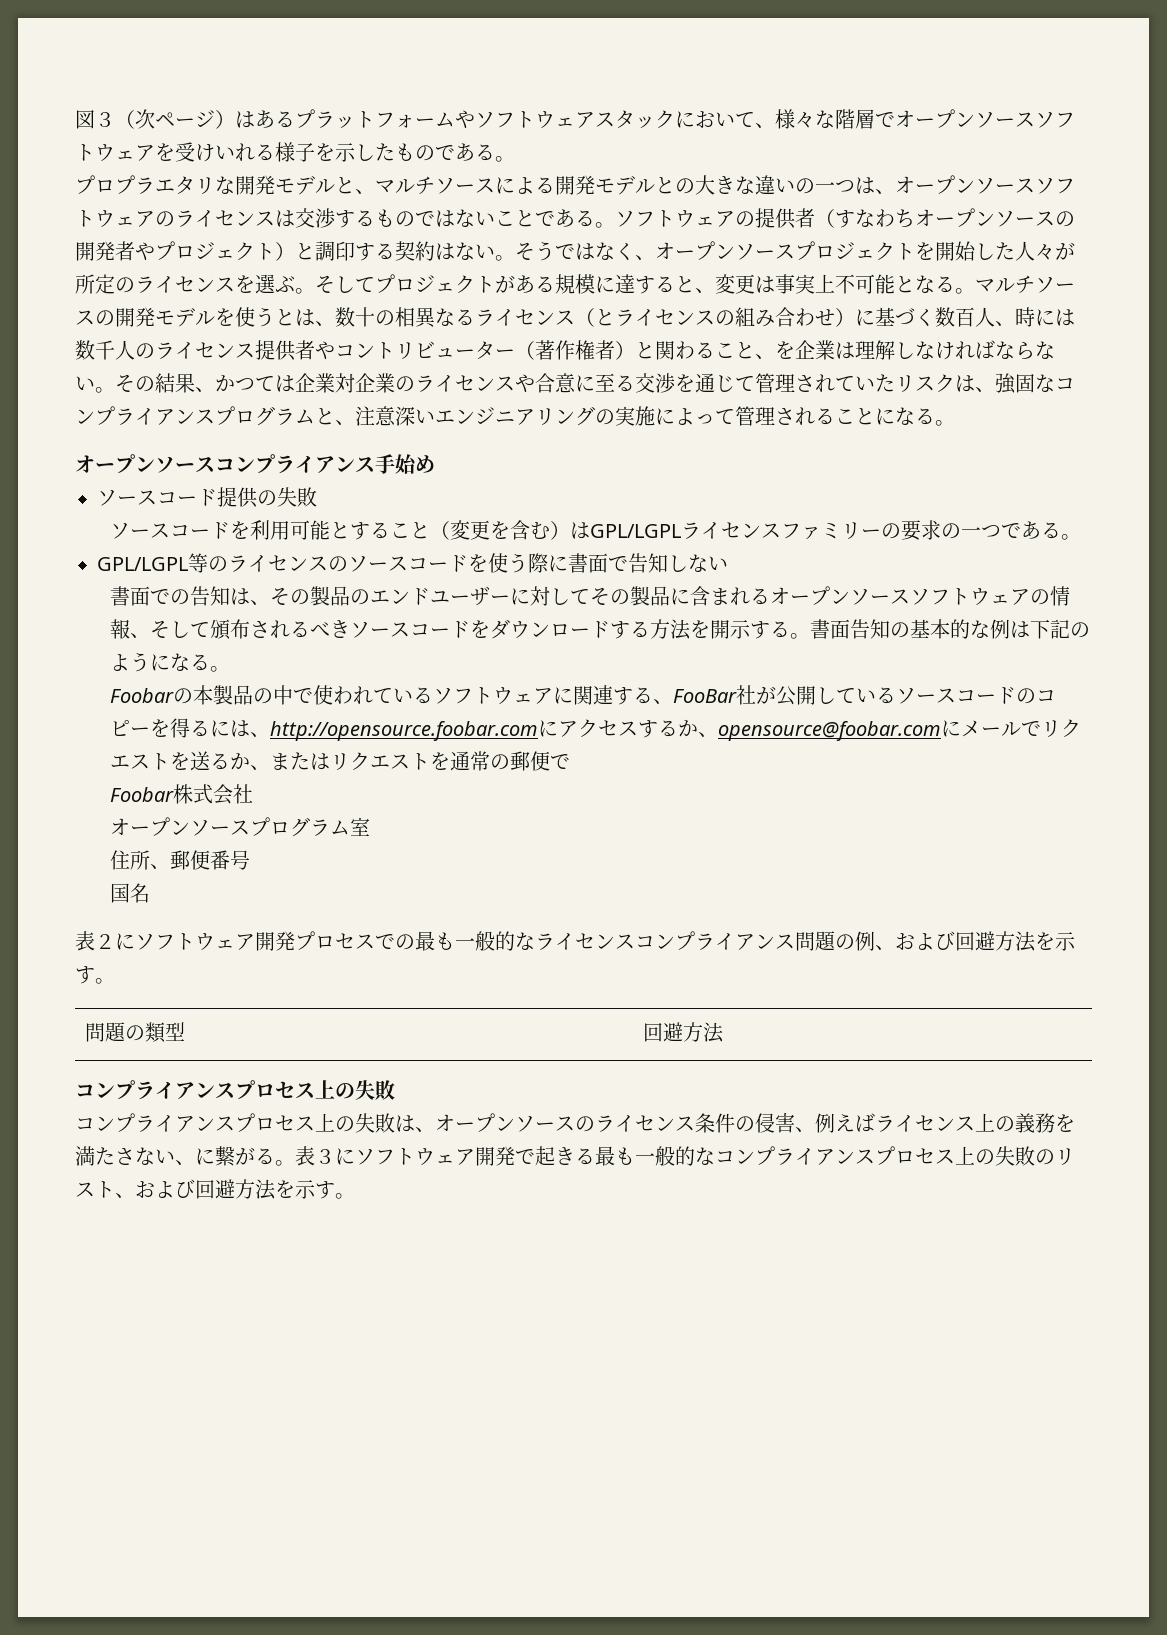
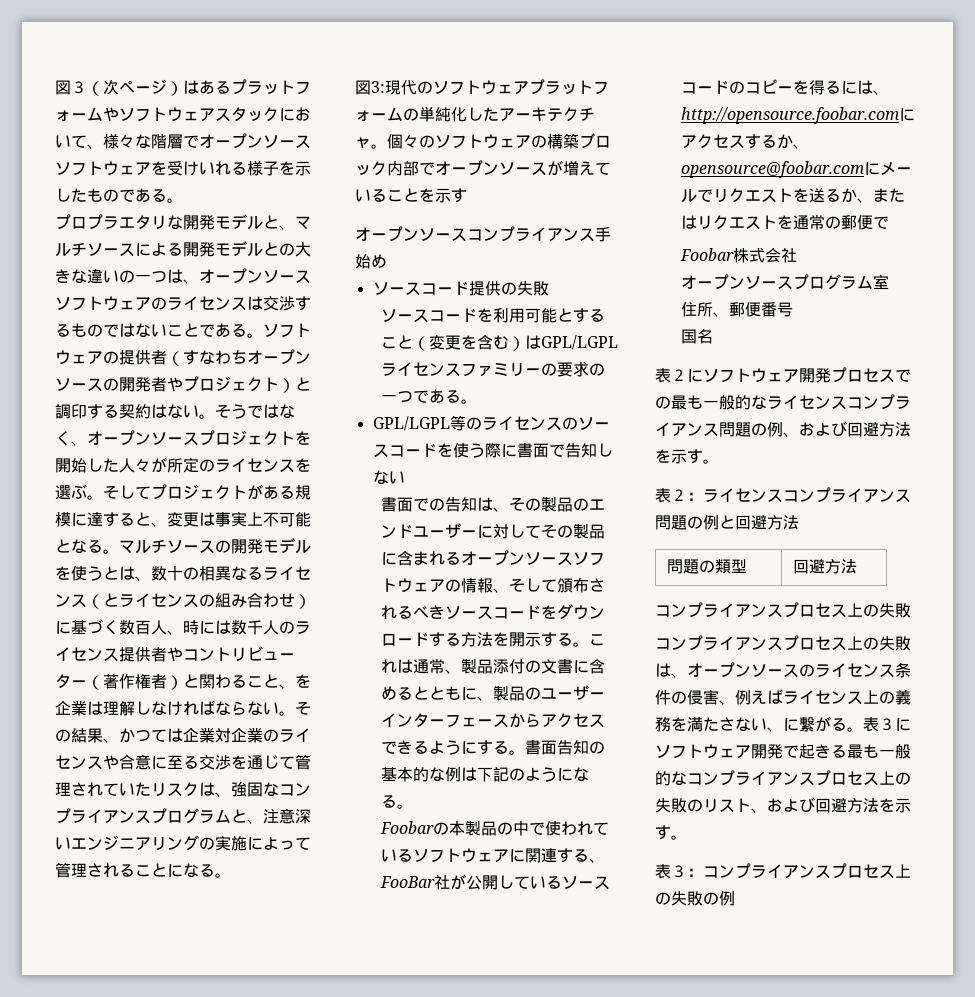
(955, 423) none -> [355,79,609,95] [355,106,595,122] [355,133,611,149] [355,160,611,176] [355,188,467,203] // 図3:現代のソフトウェアプラットフォームの単純化したアーキテクチャ。個々のソフトウェアの構築ブロック内部でオープンソースが増えていることを示す
(811, 636) none -> [589,634,606,646] [381,658,606,674] [381,685,606,701] [381,713,606,728] [381,740,526,755] これは通常、製品添付の文書に含めるとともに、製品のユーザーインターフェースからアクセスできるようにする。
(115, 981) none -> [655,487,911,503] [655,515,799,530] // 表２：ライセンスコンプライアンス問題の例と回避方法
(355, 1196) none -> [655,863,911,879] [655,891,735,906] // 表３：コンプライアンスプロセス上の失敗の例

